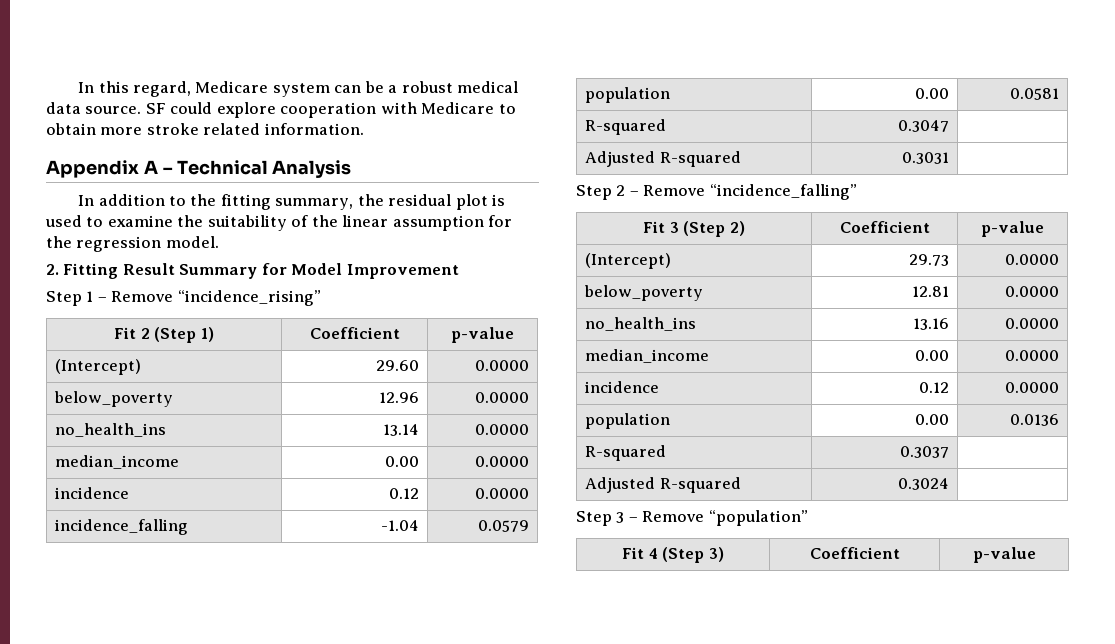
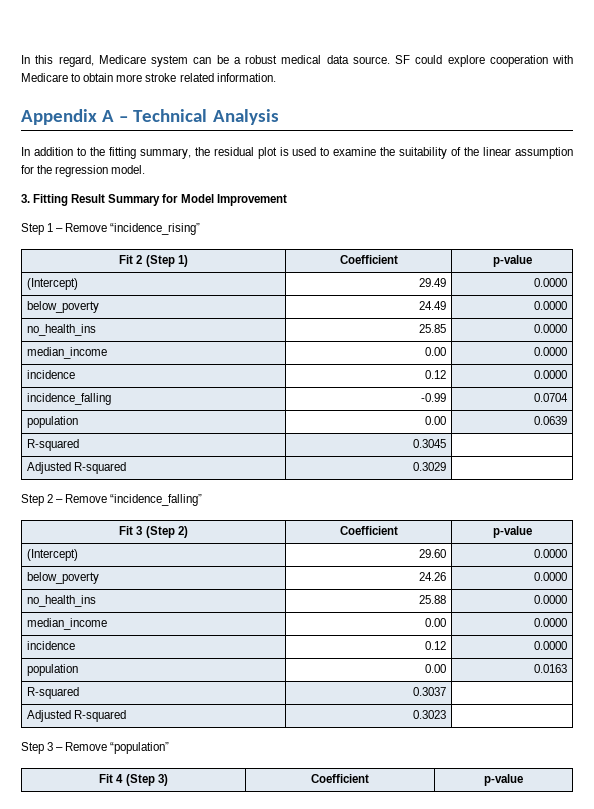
[46,264,59,275] 2. -> [21,194,30,203] 3.
[375,360,419,371] [474,360,529,371] [54,391,174,407] [378,392,419,403] [474,392,529,403] [55,423,167,437] [382,424,419,436] 29.60 | 0.0000 // below_poverty | 12.96 | 0.0000 // no_health_ins | 13.14 -> [419,278,447,287] [534,278,568,287] [26,301,99,313] [419,301,447,310] [534,301,568,310] [26,324,96,336] [419,324,447,333] 29.49 | 0.0000 // below_poverty | 24.49 | 0.0000 // no_health_ins | 25.85
[380,520,419,531] [477,520,529,532] [585,87,671,103] [914,88,949,99] [1009,88,1059,100] [585,119,667,135] [897,120,949,132] [585,151,741,167] [901,152,949,164] -1.04 | 0.0579 // population | 0.00 | 0.0581 // R-squared | 0.3047 | // Adjusted R-squared | 0.3031 -> [421,393,447,402] [534,393,569,402] [26,416,78,428] [425,416,447,425] [534,416,568,425] [26,439,79,451] [413,439,447,448] [26,462,126,474] [413,462,447,471] -0.99 | 0.0704 // population | 0.00 | 0.0639 // R-squared | 0.3045 | // Adjusted R-squared | 0.3029
[908,254,949,266] [1004,254,1059,265] [584,285,704,301] [911,286,949,297] [1004,286,1059,297] [585,317,697,331] [912,318,949,330] 29.73 | 0.0000 // below_poverty | 12.81 | 0.0000 // no_health_ins | 13.16 -> [419,549,447,558] [534,549,568,558] [26,572,99,584] [419,572,447,581] [534,572,568,581] [26,595,96,607] [419,595,447,604] 29.60 | 0.0000 // below_poverty | 24.26 | 0.0000 // no_health_ins | 25.88
[1009,414,1059,426] 0.0136 -> [534,664,568,673] 0.0163
[897,478,949,490] 0.3024 -> [413,710,447,719] 0.3023

